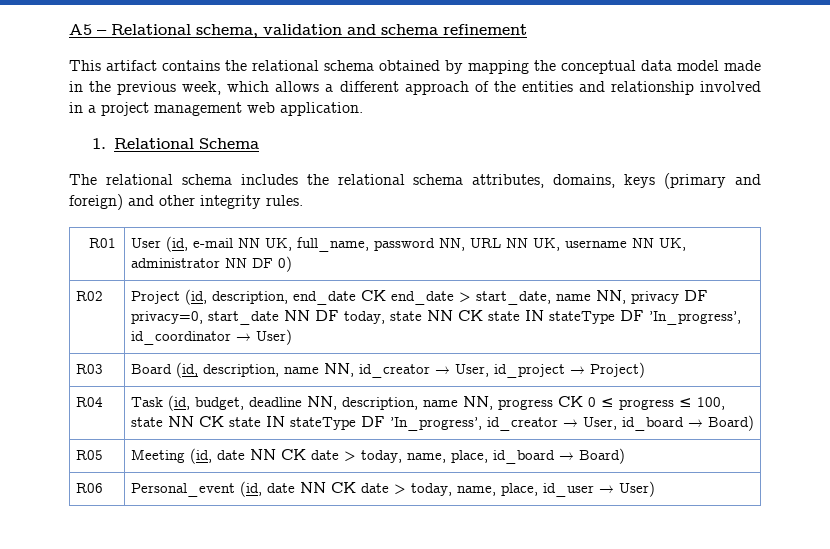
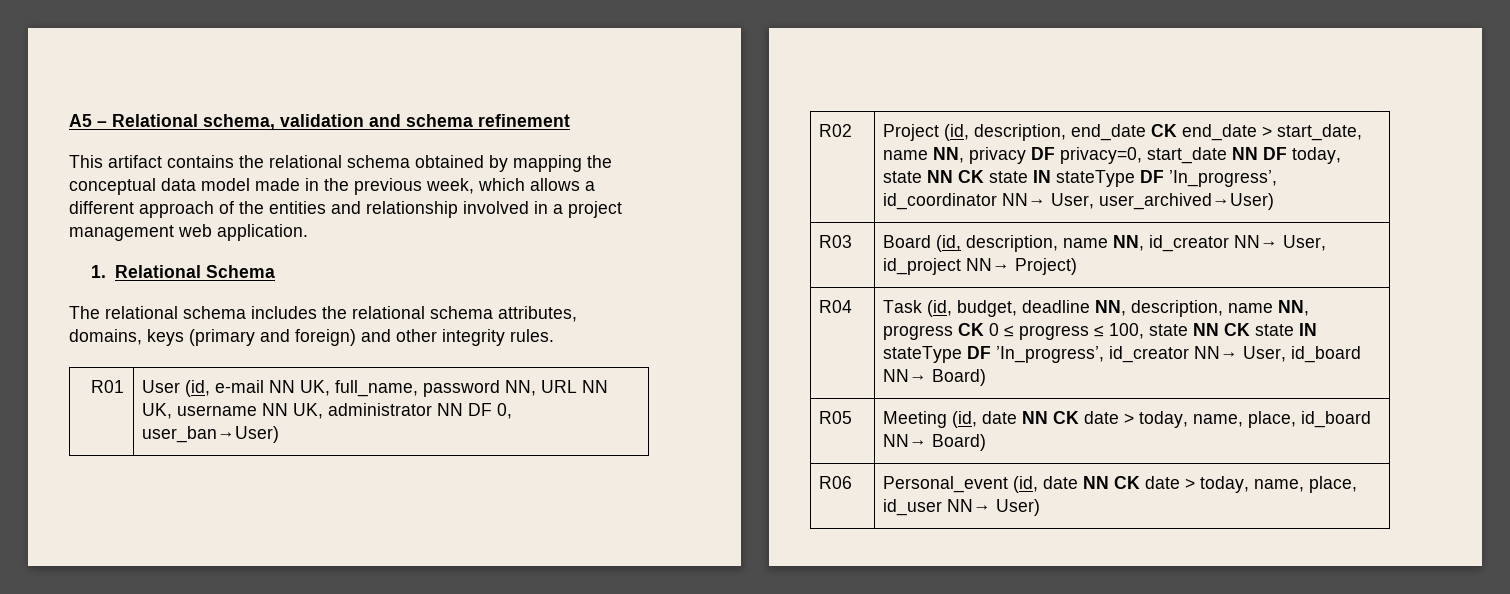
[277,256,292,272] 0) -> [496,403,512,419] [141,426,279,443] 0, user_ban→User)
[235,329,292,345] → User) -> [1001,193,1274,210] NN→ User, user_archived→User)
[434,366,450,374] → -> [1233,235,1278,248] NN→
[569,366,585,374] → -> [965,258,1010,271] NN→
[562,419,578,427] → -> [1193,346,1238,359] NN→
[687,419,703,427] → -> [882,369,927,382] NN→
[558,452,574,460] → -> [882,434,927,447] NN→
[598,485,614,493] → -> [946,499,991,512] NN→

